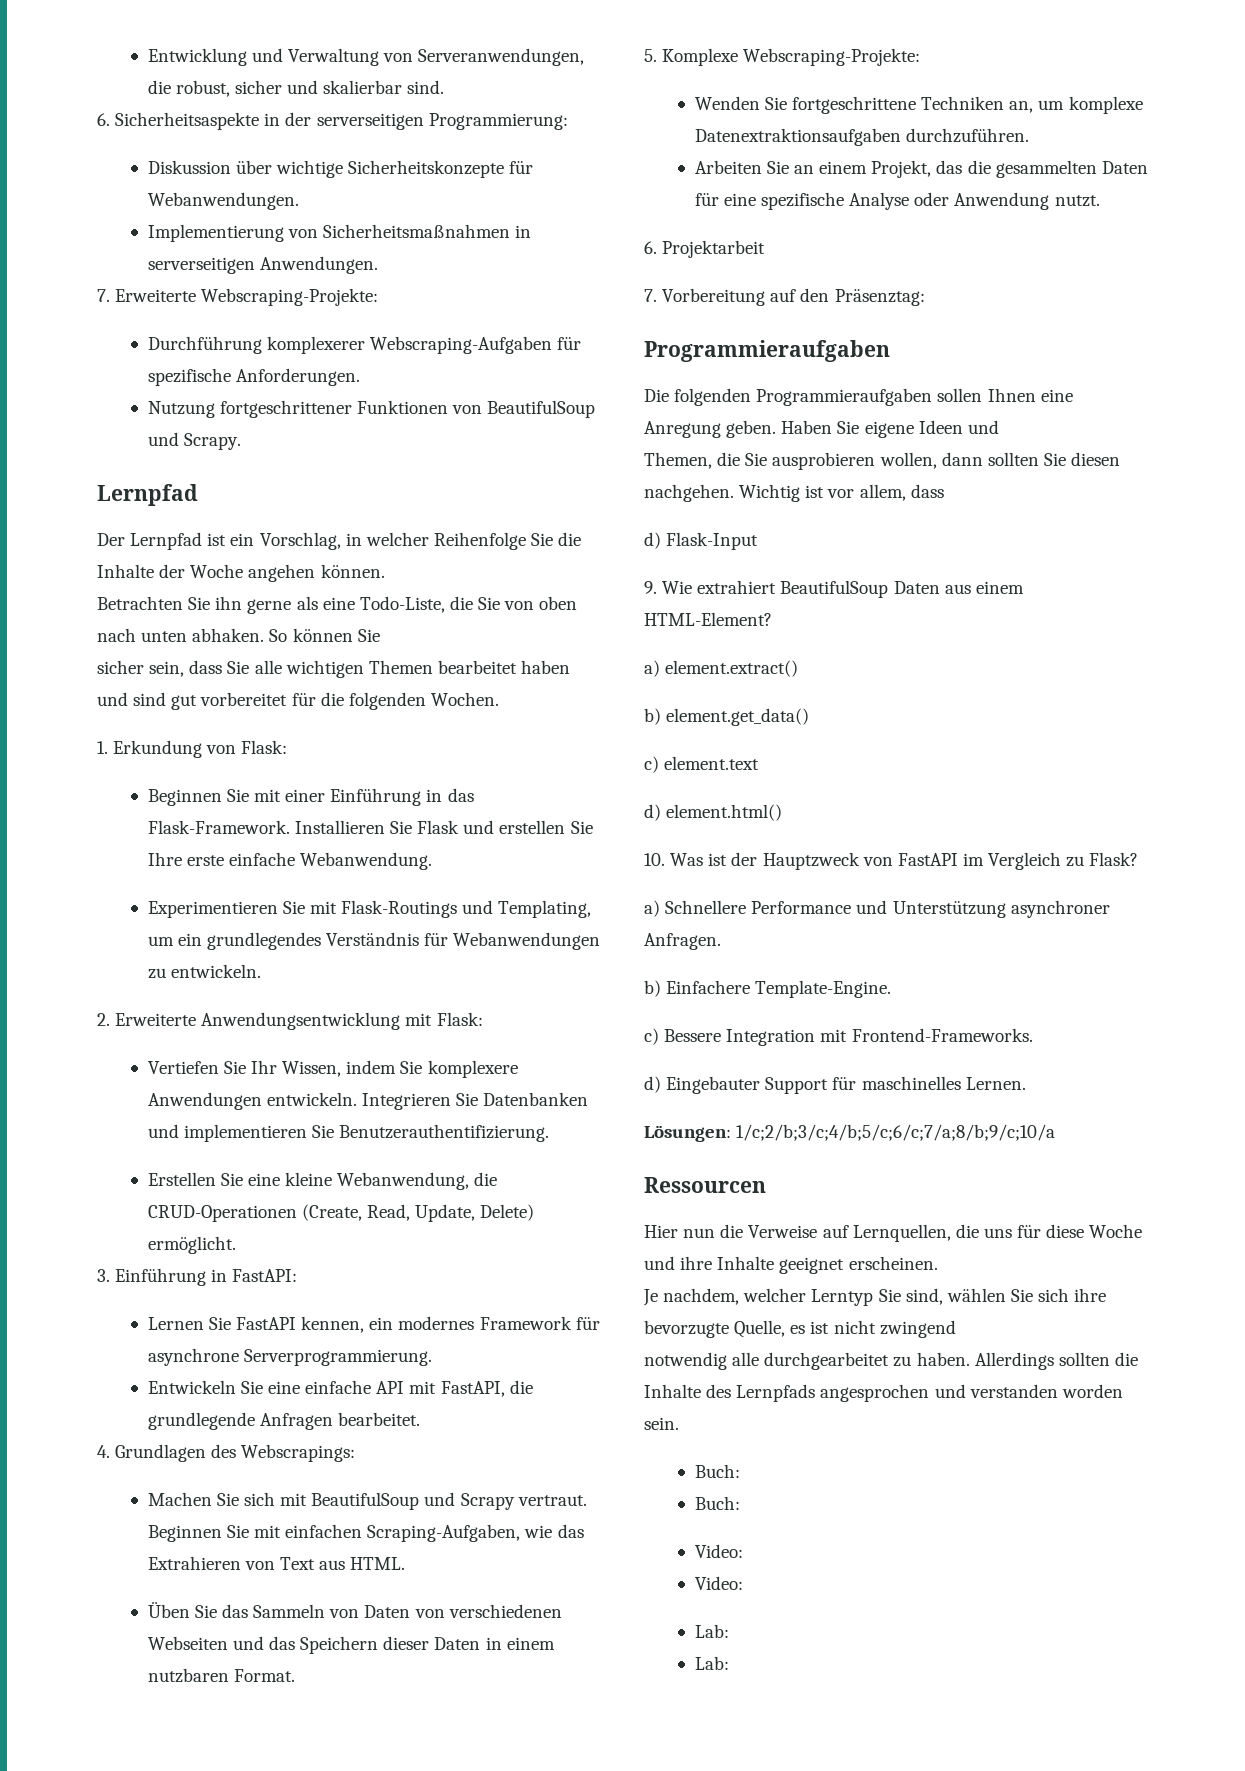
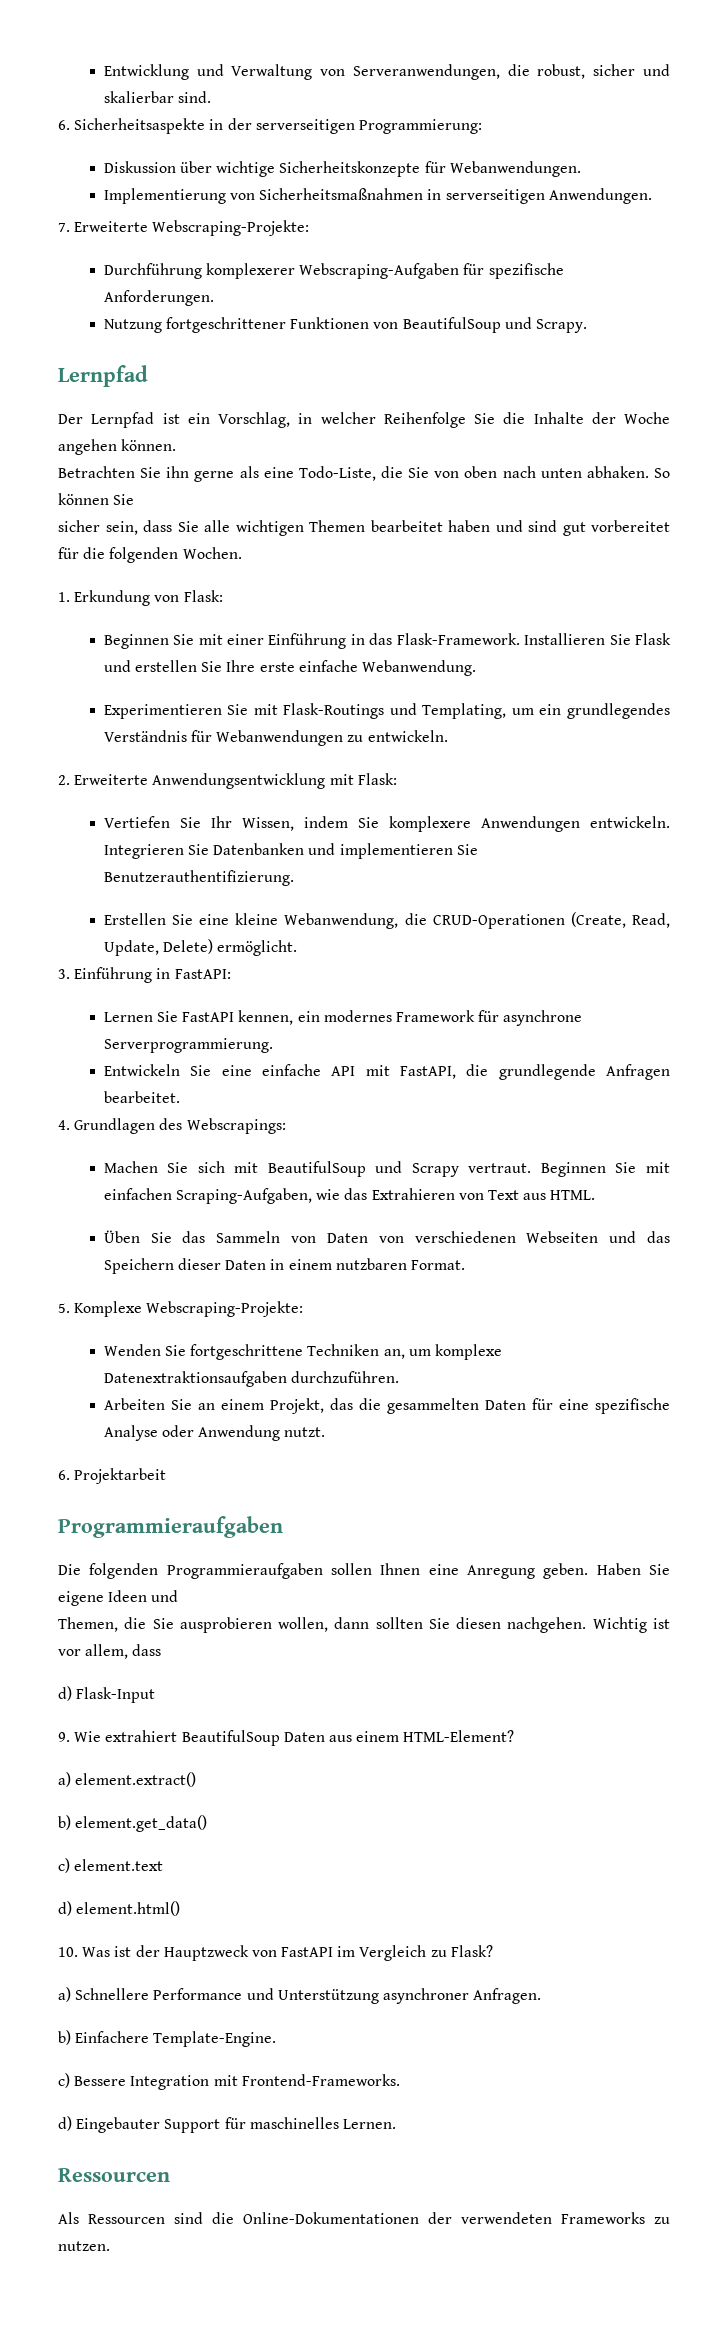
[644,288,925,306] // 7. Vorbereitung auf den Präsenztag: -> (167, 1476) none
[644,1124,1056,1142] // Lösungen: 1/c;2/b;3/c;4/b;5/c;6/c;7/a;8/b;9/c;10/a -> (396, 2124) none
[644,1224,1143,1242] [644,1256,938,1274] [643,1288,1107,1306] [644,1320,956,1338] [644,1352,1138,1370] [644,1384,1123,1402] [644,1417,679,1430] [694,1464,740,1478] [694,1496,740,1510] [694,1544,743,1558] [694,1576,743,1590] [694,1624,729,1638] [694,1656,729,1670] Hier nun die Verweise auf Lernquellen, die uns für diese Woche und ihre Inhalte geeignet erscheinen. // Je nachdem, welcher Lerntyp Sie sind, wählen Sie sich ihre bevorzugte Quelle, es ist nicht zwingend // notwendig alle durchgearbeitet zu haben. Allerdings sollten die Inhalte des Lernpfads angesprochen und verstanden worden sein. // Buch: // Buch: // Video: // Video: // Lab: // Lab: -> [58,2212,670,2224] [58,2241,110,2251] Als Ressourcen sind die Online-Dokumentationen der verwendeten Frameworks zu nutzen.

